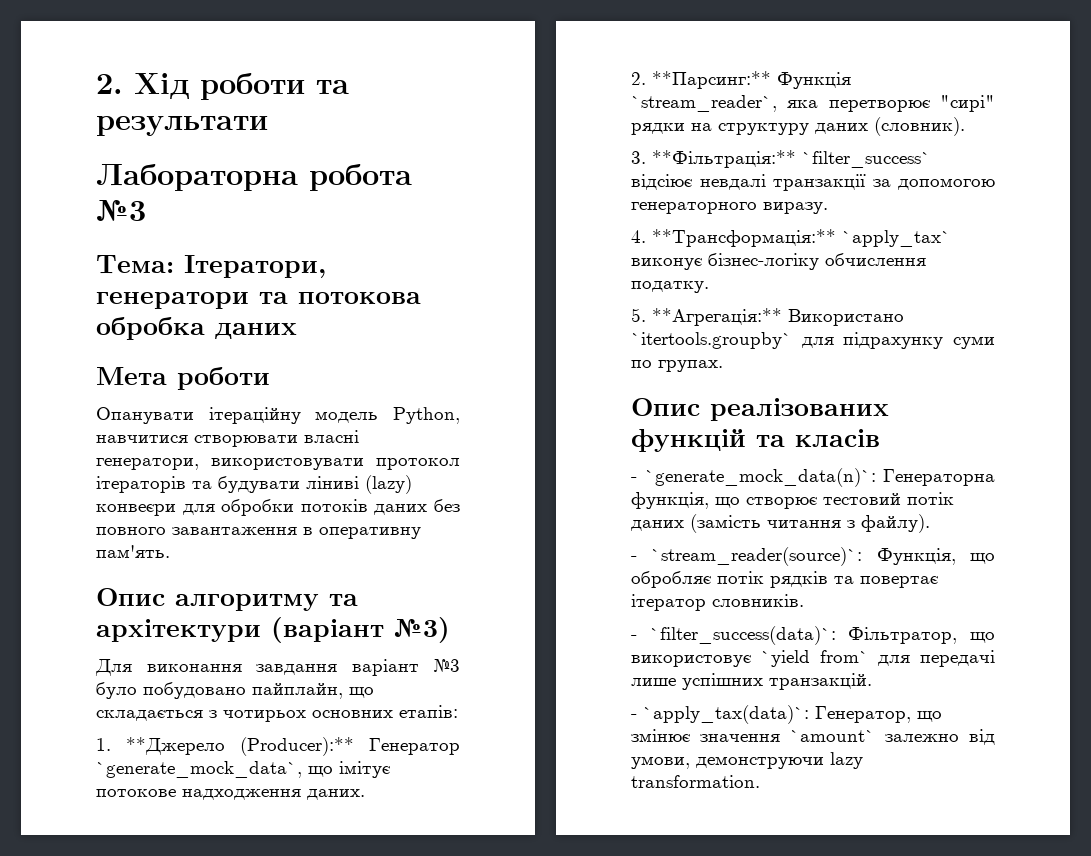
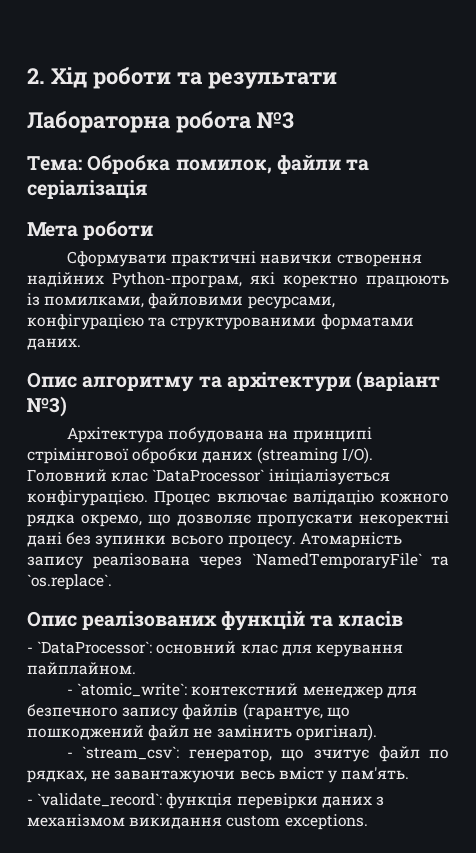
[184,255,326,278] [96,292,421,309] [96,317,297,340] [96,367,270,390] [96,407,461,424] [96,430,359,447] [96,458,460,470] [96,475,412,494] [96,499,460,516] [96,527,421,539] [96,545,170,558] Ітератори, генератори та потокова обробка даних // Мета роботи // Опанувати ітераційну модель Python, навчитися створювати власні генератори, використовувати протокол ітераторів та будувати ліниві (lazy) конвеєри для обробки потоків даних без повного завантаження в оперативну пам'ять. -> [87,155,370,174] [27,180,148,199] [27,221,154,240] [66,251,422,267] [27,272,449,288] [27,293,335,309] [27,314,414,330] [27,338,81,350] Обробка помилок, файли та серіалізація // Мета роботи // Сформувати практичні навички створення надійних Python-програм, які коректно працюють із помилками, файловими ресурсами, конфігурацією та структурованими форматами даних.
[95,659,460,676] [96,682,374,699] [96,705,458,722] [96,737,460,756] [96,761,390,778] [96,789,365,800] [631,71,851,89] [631,95,995,112] [631,117,965,136] [631,150,931,168] [631,174,995,191] [631,202,828,214] [631,229,951,247] [631,253,926,270] [631,281,709,293] [631,308,904,326] [631,332,995,349] [631,360,723,372] Для виконання завдання варіант №3 було побудовано пайплайн, що складається з чотирьох основних етапів: // 1. **Джерело (Producer):** Генератор `generate_mock_data`, що імітує потокове надходження даних. // 2. **Парсинг:** Функція `stream_reader`, яка перетворює "сирі" рядки на структуру даних (словник). // 3. **Фільтрація:** `filter_success` відсіює невдалі транзакції за допомогою генераторного виразу. // 4. **Трансформація:** `apply_tax` виконує бізнес-логіку обчислення податку. // 5. **Агрегація:** Використано `itertools.groupby` для підрахунку суми по групах. -> [66,427,372,443] [27,447,373,464] [27,469,390,485] [27,490,449,506] [27,511,449,527] [27,532,402,548] [27,553,449,569] [27,574,112,590] Архітектура побудована на принципі стрімінгової обробки даних (streaming I/O). Головний клас `DataProcessor` ініціалізується конфігурацією. Процес включає валідацію кожного рядка окремо, що дозволяє пропускати некоректні дані без зупинки всього процесу. Атомарність запису реалізована через `NamedTemporaryFile` та `os.replace`.
[644,468,995,487] [631,492,954,509] [631,514,930,533] [631,547,995,566] [631,571,938,588] [631,594,804,611] [631,626,995,645] [631,650,995,667] [631,673,872,690] [631,705,942,724] [631,729,995,745] [631,752,863,769] [631,775,760,788] `generate_mock_data(n)`: Генераторна функція, що створює тестовий потік даних (замість читання з файлу). // - `stream_reader(source)`: Функція, що обробляє потік рядків та повертає ітератор словників. // - `filter_success(data)`: Фільтратор, що використовує `yield from` для передачі лише успішних транзакцій. // - `apply_tax(data)`: Генератор, що змінює значення `amount` залежно від умови, демонструючи lazy transformation. -> [37,641,403,657] [27,662,136,675] [66,683,417,699] [27,703,350,720] [27,724,377,741] [66,746,449,762] [27,767,410,783] [27,793,384,809] [27,814,368,830] `DataProcessor`: основний клас для керування пайплайном. // - `atomic_write`: контекстний менеджер для безпечного запису файлів (гарантує, що пошкоджений файл не замінить оригінал). // - `stream_csv`: генератор, що зчитує файл по рядках, не завантажуючи весь вміст у пам'ять. // - `validate_record`: функція перевірки даних з механізмом викидання custom exceptions.

